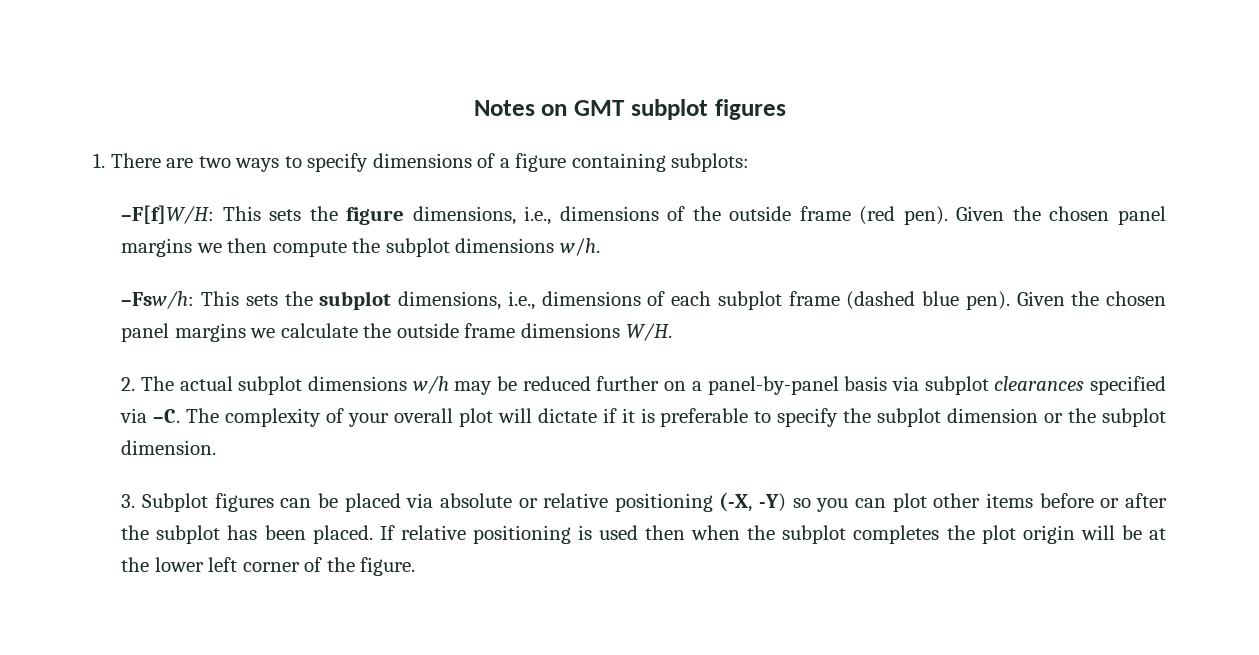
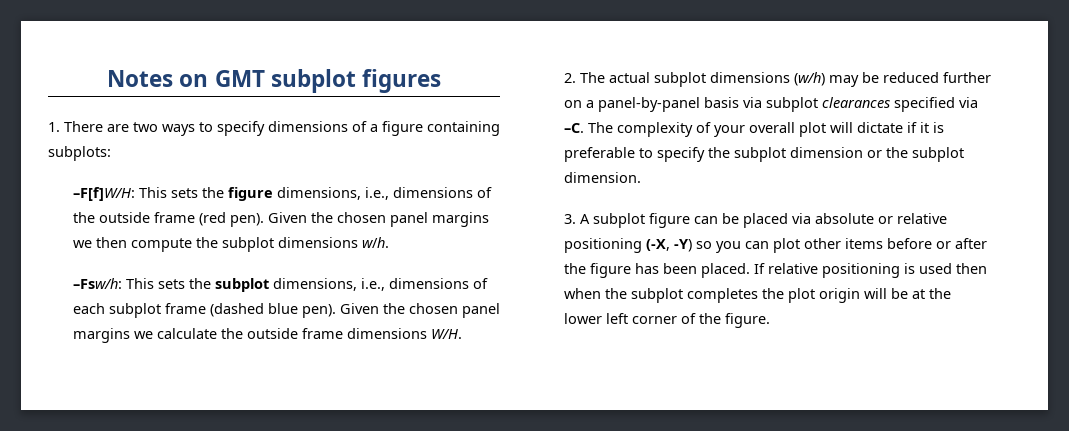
[412,376,449,394] w/h -> [793,72,825,86] (w/h)
[141,493,274,512] Subplot figures -> [579,213,690,228] A subplot figure
[156,525,221,544] subplot -> [589,263,631,278] figure

